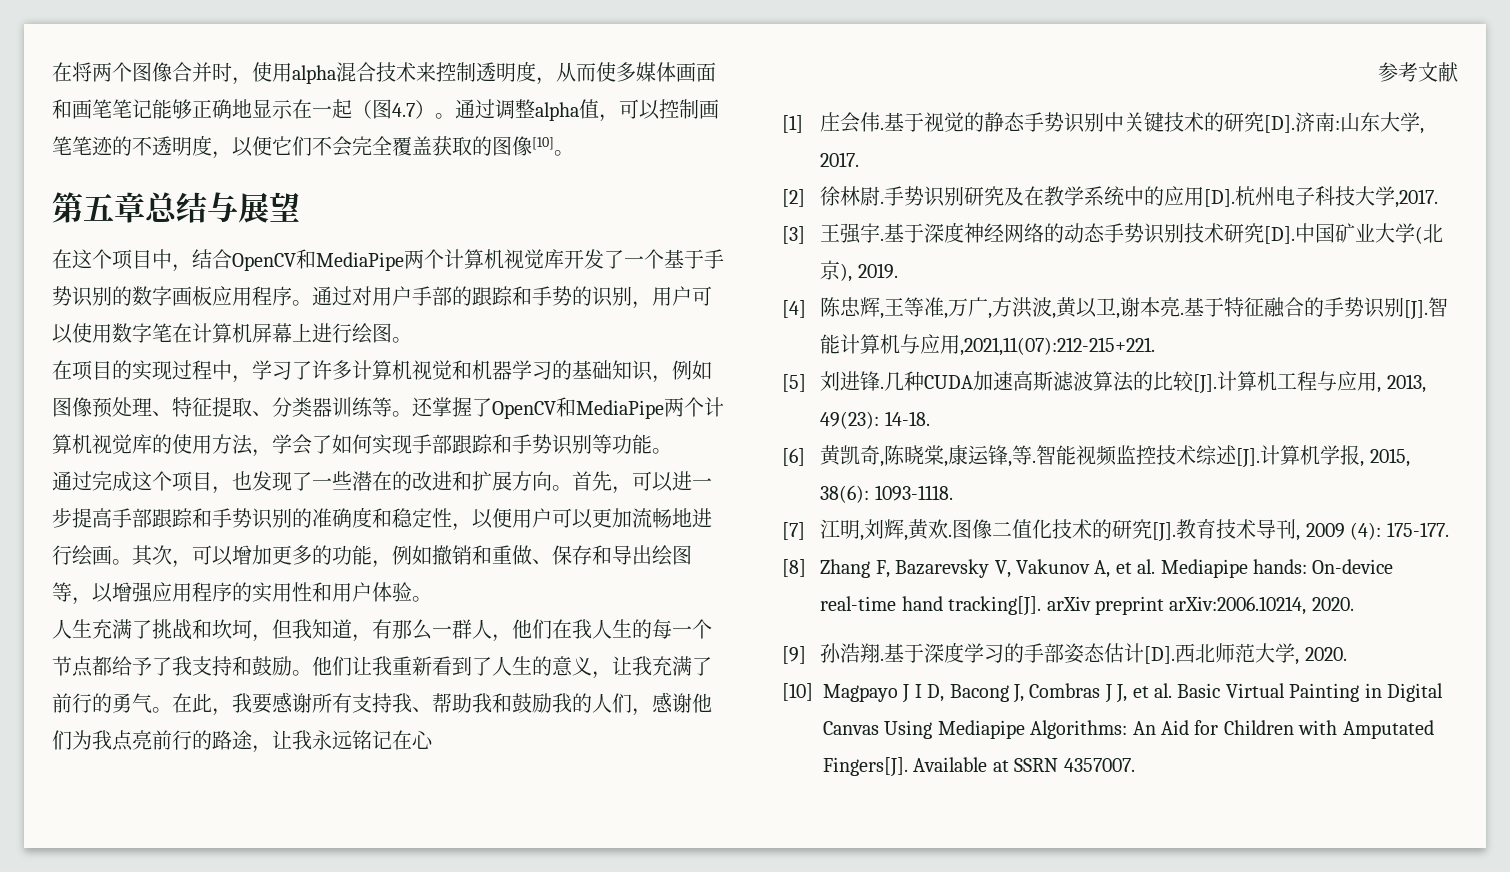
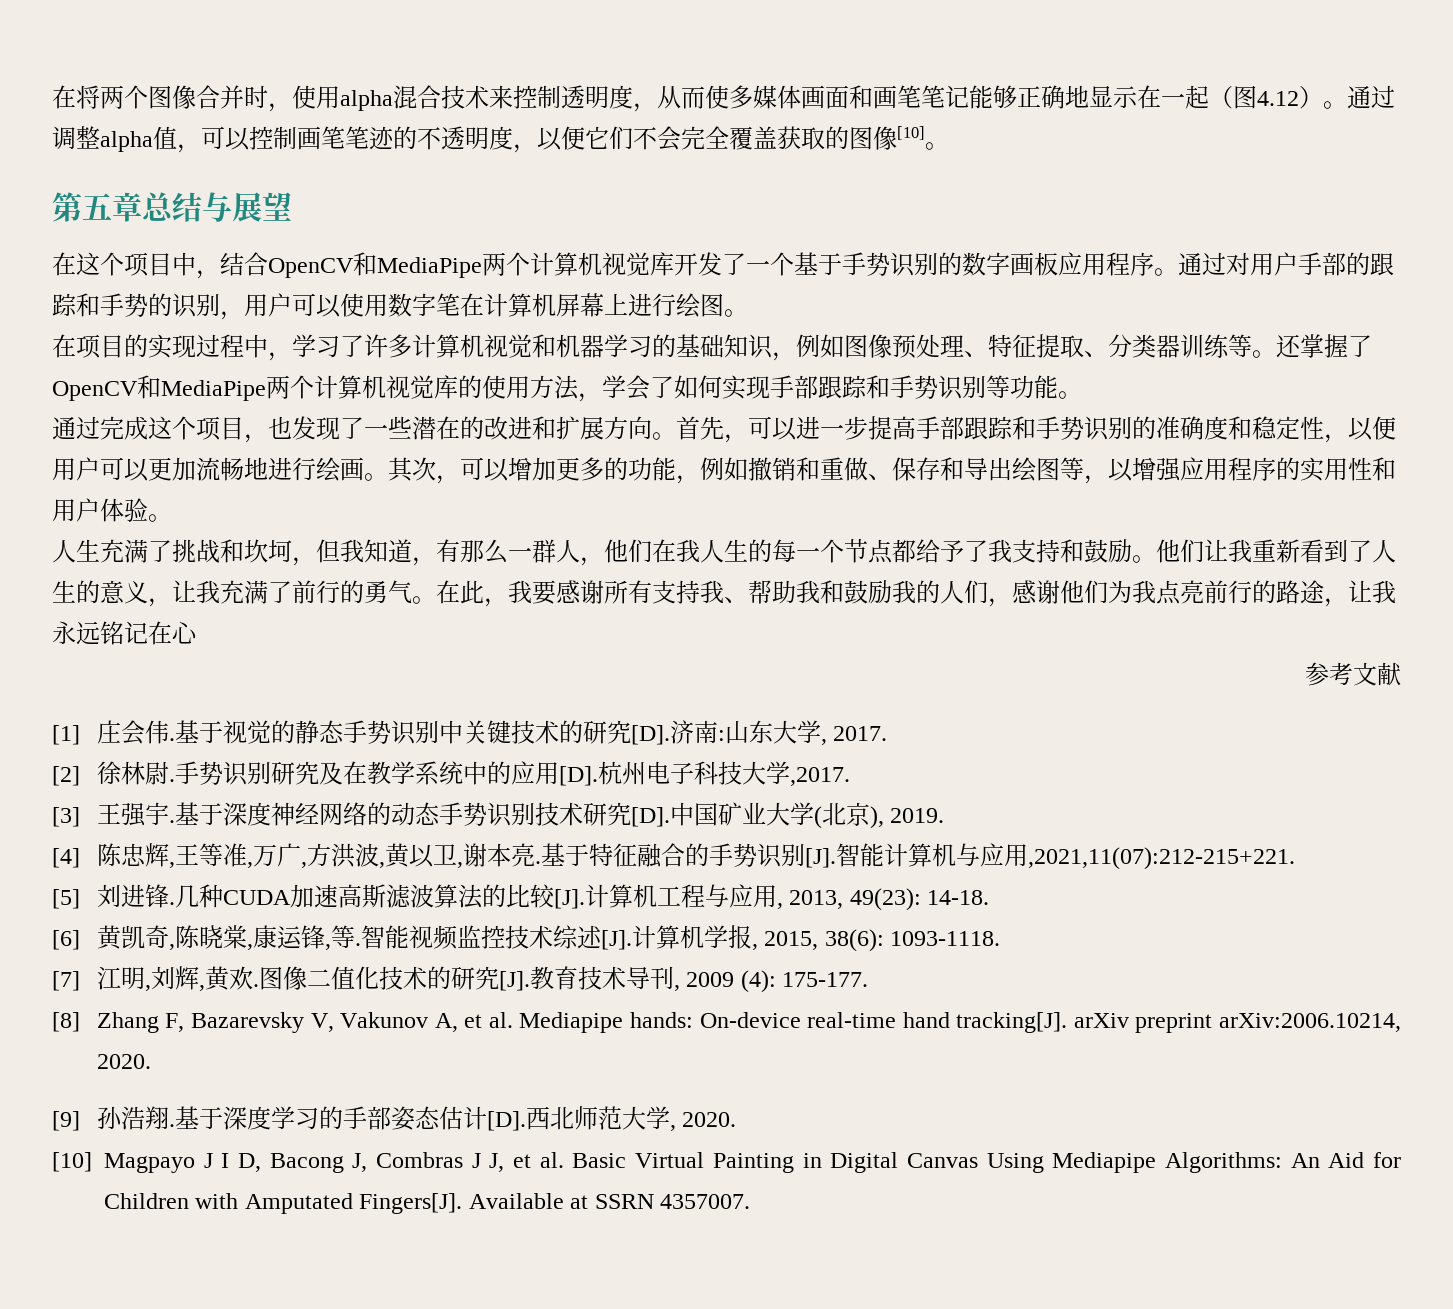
[392,103,415,117] 4.7 -> [1257,91,1299,106] 4.12

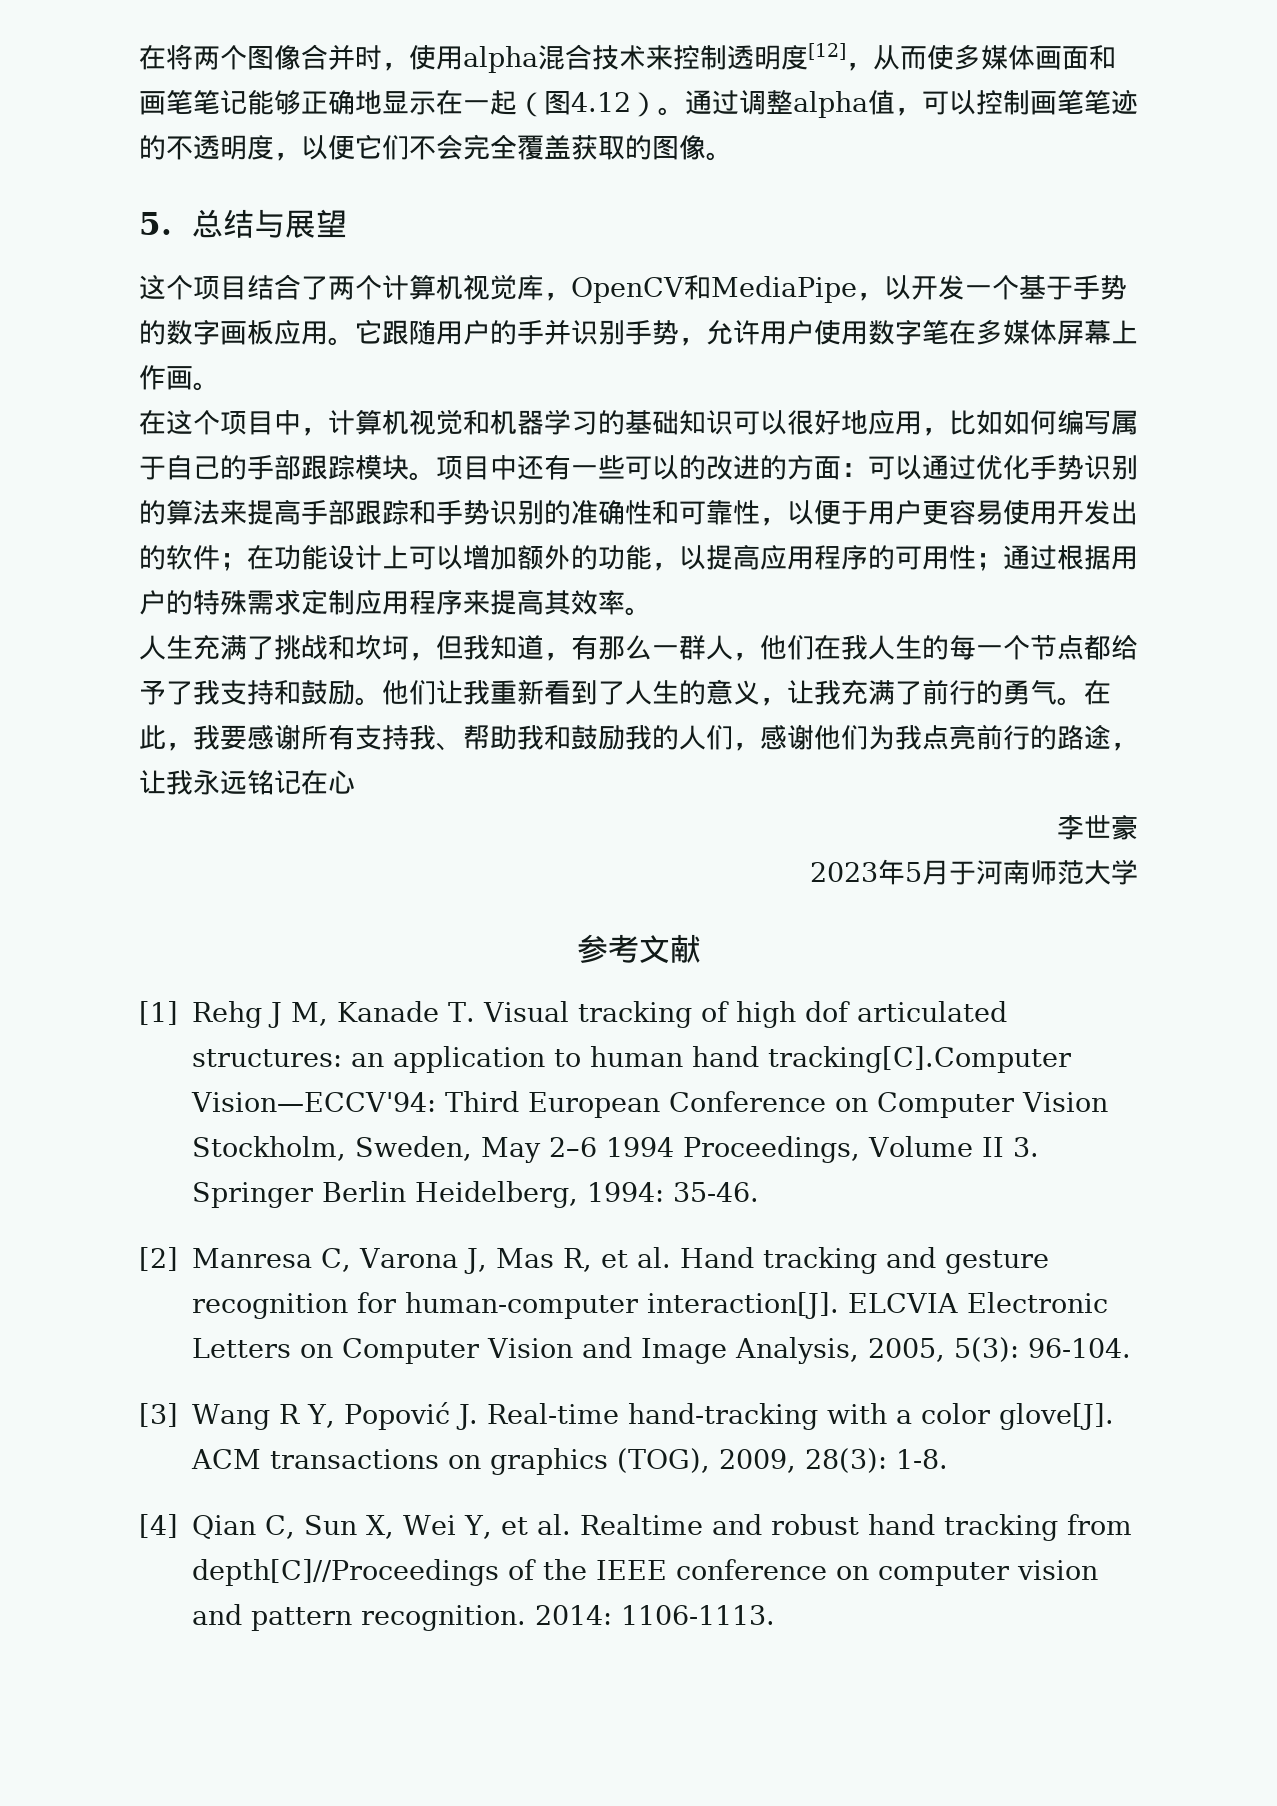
(633, 97) none -> [808,43,846,60] [12]
[897,126,925,140] [925,142,949,150] [52,192,142,222] [10]。 // 第五章 -> [706,152,733,161] [139,212,172,235] 。 // 5.
[52,252,1394,279] [52,293,748,320] [52,334,412,361] 在这个项目中，结合OpenCV和MediaPipe两个计算机视觉库开发了一个基于手势识别的数字画板应用程序。通过对用户手部的跟踪和手势的识别，用户可以使用数字笔在计算机屏幕上进行绘图。 // 在项目的实现过程中，学习了许多 -> [139,274,1127,303] [139,319,1138,346] [139,365,220,391] [139,410,328,436] 这个项目结合了两个计算机视觉库，OpenCV和MediaPipe，以开发一个基于手势的数字画板应用。它跟随用户的手并识别手势，允许用户使用数字笔在多媒体屏幕上作画。 // 在这个项目中，
[772,334,1372,361] [52,375,1082,402] [52,416,868,443] ，例如图像预处理、特征提取、分类器训练等。还掌握了OpenCV和MediaPipe两个计算机视觉库的使用方法，学会了如何实现手部跟踪和手势识别等功能。 // 通过完成这个项目，也发现了一些潜在的改进和扩展方向。首先，可以进一步 -> [733,410,1138,436] [139,454,1138,481] [139,499,247,525] 可以很好地应用，比如如何编写属于自己的手部跟踪模块。项目中还有一些可以的改进的方面：可以通过优化手势识别的算法来
[1204,416,1396,443] [52,457,460,484] 度和稳定性，以便用户可以更加流畅地进行绘画。其次， -> [625,499,1138,526] [139,544,409,571] 性和可靠性，以便于用户更容易使用开发出的软件；在功能设计上
[556,457,604,481] 更多 -> [517,545,571,570] 额外
[700,457,1396,484] [52,498,148,522] 例如撤销和重做、保存和导出绘图等，以增强应用程序的实用性和用户体验 -> [679,544,1138,571] [139,589,625,615] 以提高应用程序的可用性；通过根据用户的特殊需求定制应用程序来提高其效率
[1305,662,1401,686] [52,720,888,745] [52,761,850,786] [52,802,945,829] [52,843,1295,870] [52,884,990,911] [52,925,1001,952] [52,966,869,993] [52,1012,1401,1033] [96,1054,151,1069] [52,1106,737,1131] [52,1152,1401,1173] [103,1193,751,1214] 参考文献 // [1]庄会伟.基于视觉的静态手势识别中关键技术的研究[D].济南:山东大学, 2017. // [2]徐林尉.手势识别研究及在教学系统中的应用[D].杭州电子科技大学,2017. // [3]王强宇.基于深度神经网络的动态手势识别技术研究[D].中国矿业大学(北京), 2019. // [4]陈忠辉,王等准,万广,方洪波,黄以卫,谢本亮.基于特征融合的手势识别[J].智能计算机与应用,2021,11(07):212-215+221. // [5]刘进锋.几种CUDA加速高斯滤波算法的比较[J].计算机工程与应用, 2013, 49(23): 14-18. // [6]黄凯奇,陈晓棠,康运锋,等.智能视频监控技术综述[J].计算机学报, 2015, 38(6): 1093-1118. // [7]江明,刘辉,黄欢.图像二值化技术的研究[J].教育技术导刊, 2009 (4): 175-177. // [8] Zhang F, Bazarevsky V, Vakunov A, et al. Mediapipe hands: On-device real-time hand tracking[J]. arXiv preprint arXiv:2006.10214, 2020. // [9]孙浩翔.基于深度学习的手部姿态估计[D].西北师范大学, 2020. // [10] Magpayo J I D, Bacong J, Combras J J, et al. Basic Virtual Painting in Digital Canvas Using Mediapipe Algorithms: An Aid for Children with Amputated Fingers[J]. Available at SSRN 4357007. -> [1057,815,1138,840] [810,859,1138,885] [576,934,701,964] [139,1001,1007,1028] [191,1046,1071,1073] [190,1091,1108,1118] [191,1136,1039,1163] [191,1181,759,1208] [139,1247,1049,1274] [191,1292,1108,1319] [191,1337,1131,1364] [139,1402,1115,1430] [190,1448,948,1475] [139,1514,1132,1541] [191,1559,1098,1586] [191,1604,775,1631] 李世豪 // 2023年5月于河南师范大学 // 参考文献 // [1] Rehg J M, Kanade T. Visual tracking of high dof articulated structures: an application to human hand tracking[C].Computer Vision—ECCV'94: Third European Conference on Computer Vision Stockholm, Sweden, May 2–6 1994 Proceedings, Volume II 3. Springer Berlin Heidelberg, 1994: 35-46. // [2] Manresa C, Varona J, Mas R, et al. Hand tracking and gesture recognition for human-computer interaction[J]. ELCVIA Electronic Letters on Computer Vision and Image Analysis, 2005, 5(3): 96-104. // [3] Wang R Y, Popović J. Real-time hand-tracking with a color glove[J]. ACM transactions on graphics (TOG), 2009, 28(3): 1-8. // [4] Qian C, Sun X, Wei Y, et al. Realtime and robust hand tracking from depth[C]//Proceedings of the IEEE conference on computer vision and pattern recognition. 2014: 1106-1113.

